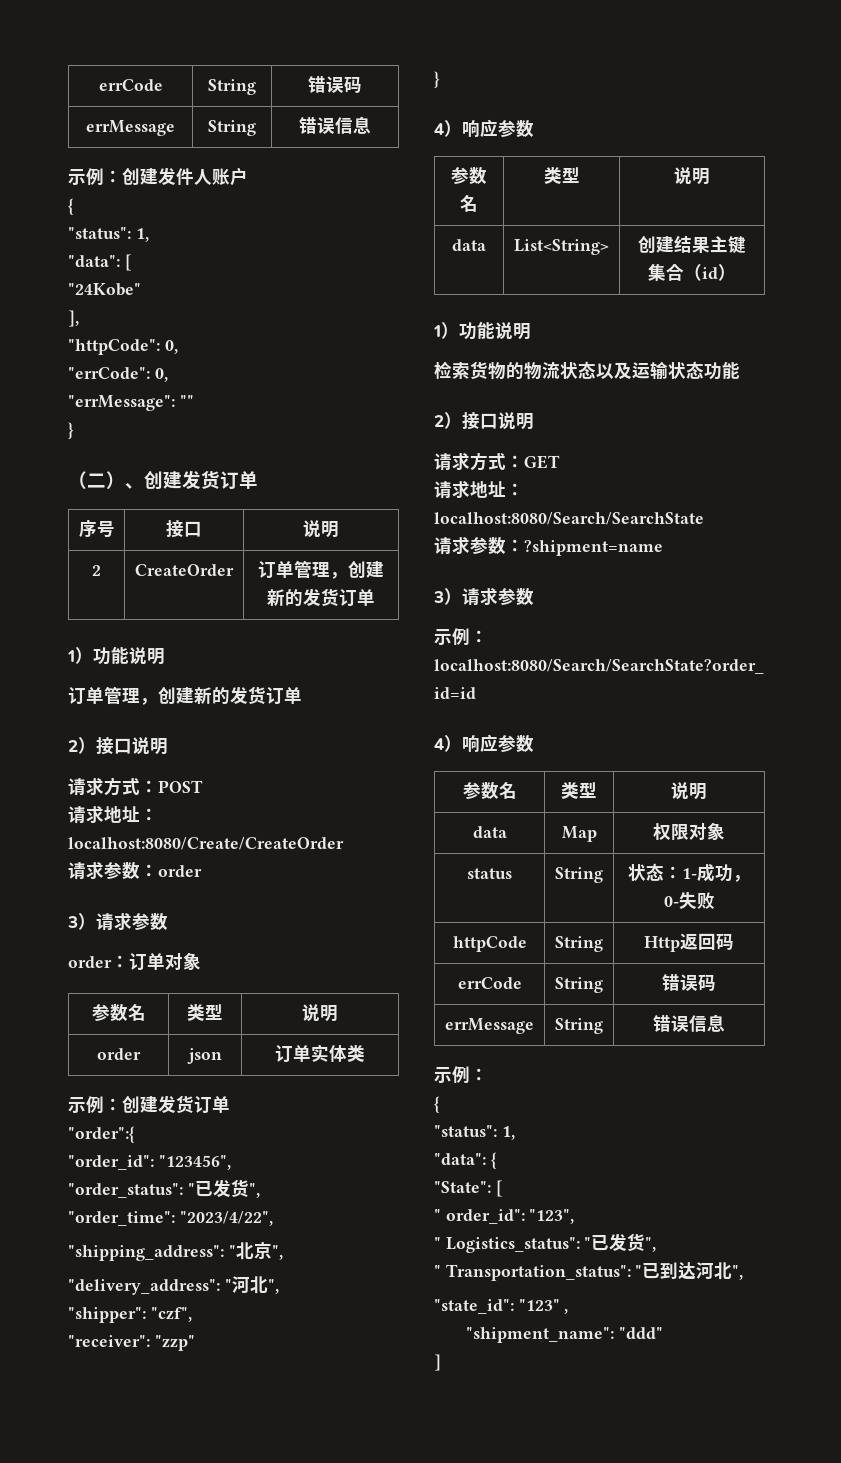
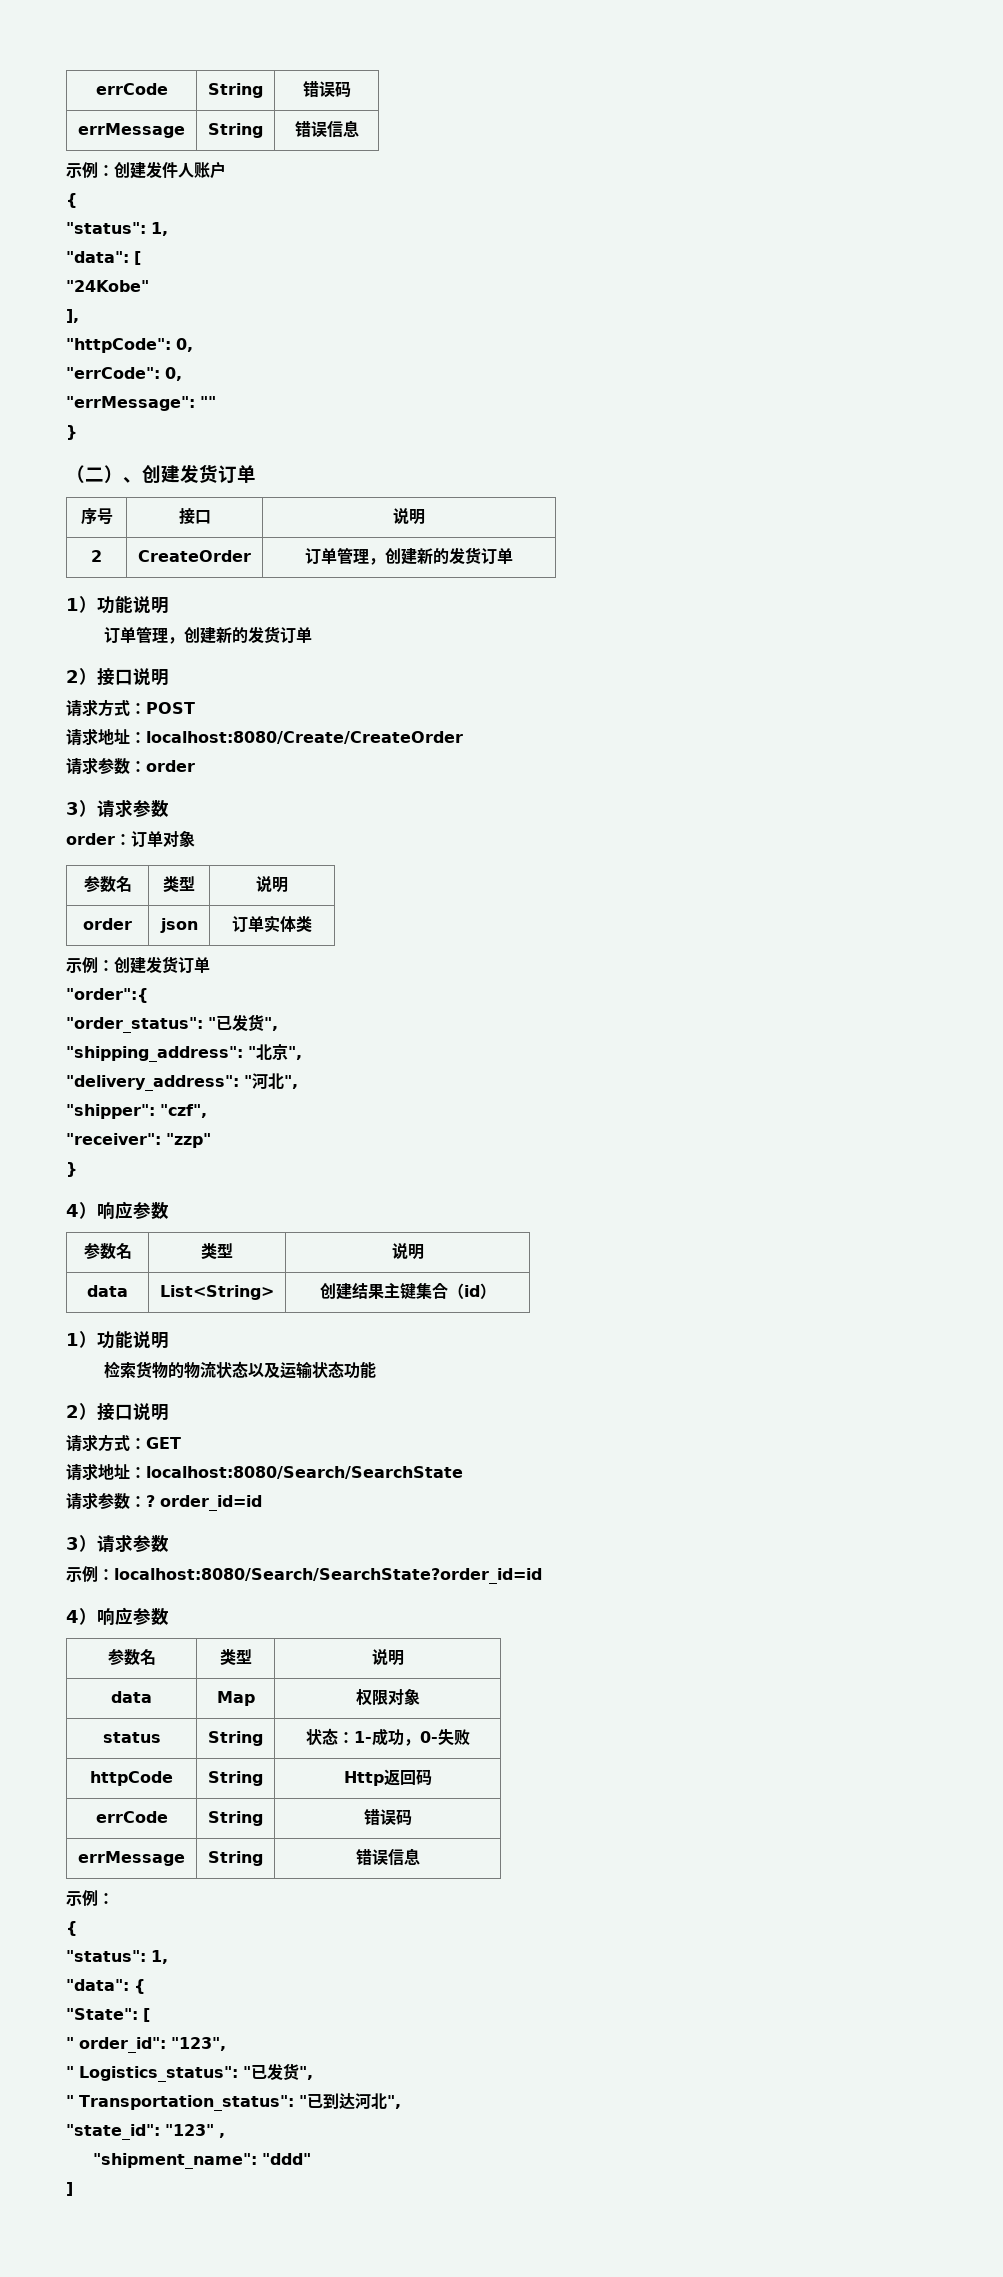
[68,1155,231,1170] // "order_id": "123456", -> (148, 995) none
[68,1211,273,1226] // "order_time": "2023/4/22", -> (278, 1024) none
[524,540,663,556] ?shipment=name -> [146,1495,262,1511] ? order_id=id

